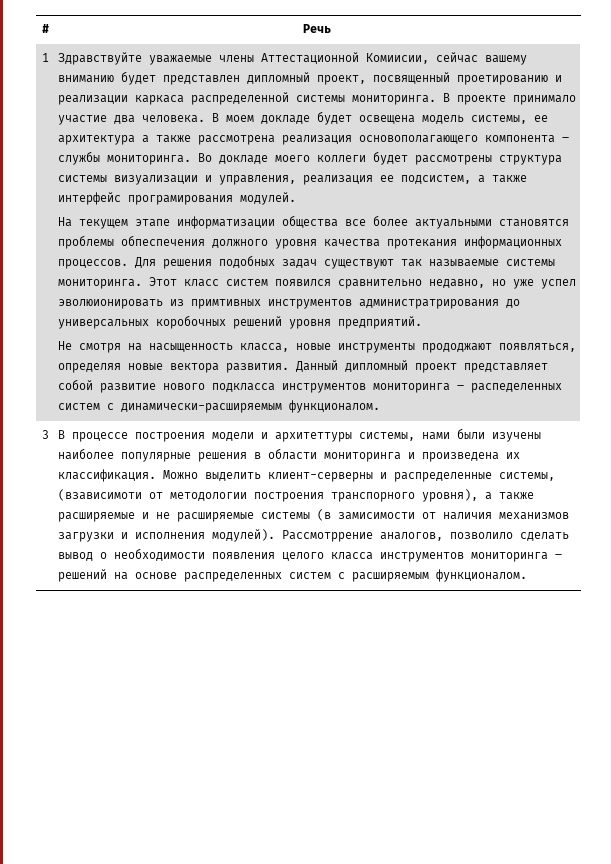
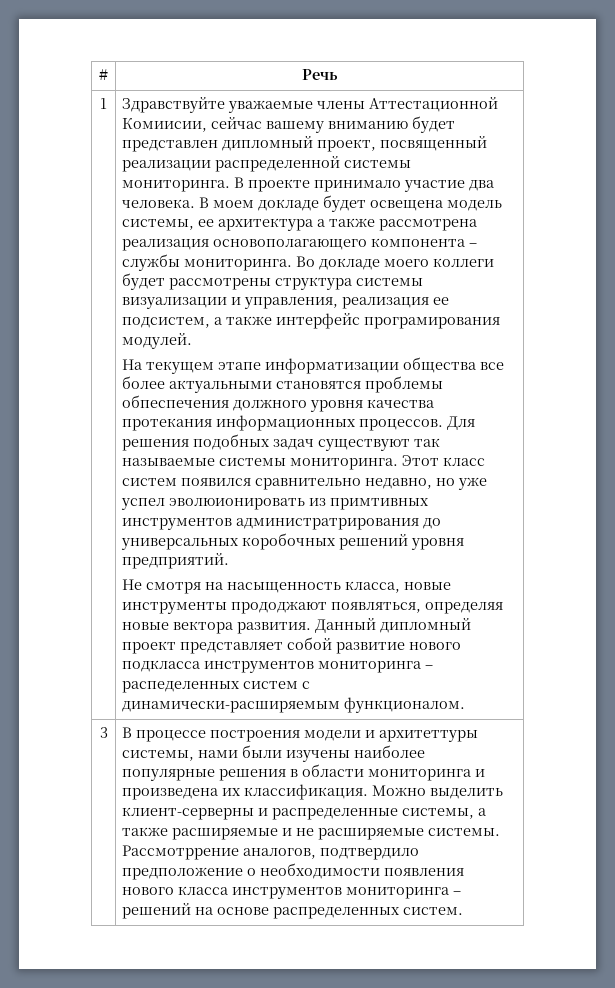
[456,75,562,85] [57,95,184,105] проетированию и реализации каркаса -> [122,160,212,172] реализации
[57,489,478,502] (взависимоти от методологии построения транспорного уровня), -> (475, 813) none
[260,509,569,521] [57,529,569,542] [57,552,93,561] системы (в замисимости от наличия механизмов загрузки и исполнения модулей). Рассмотррение аналогов, позволило сделать вывод -> [428,828,501,836] [122,845,420,860] [122,867,244,880] системы. Рассмотррение аналогов, подтвердило предположение
[281,552,324,561] целого -> [122,887,175,895] нового
[288,569,527,582] систем с расширяемым функционалом. -> [403,907,464,915] систем.

